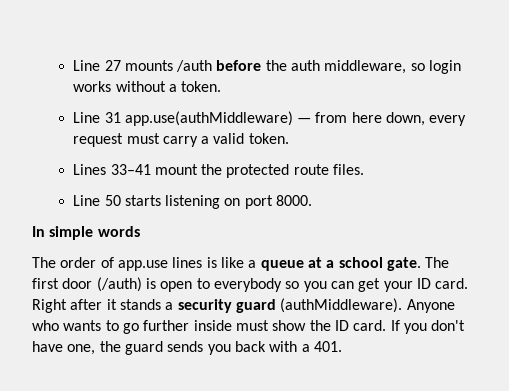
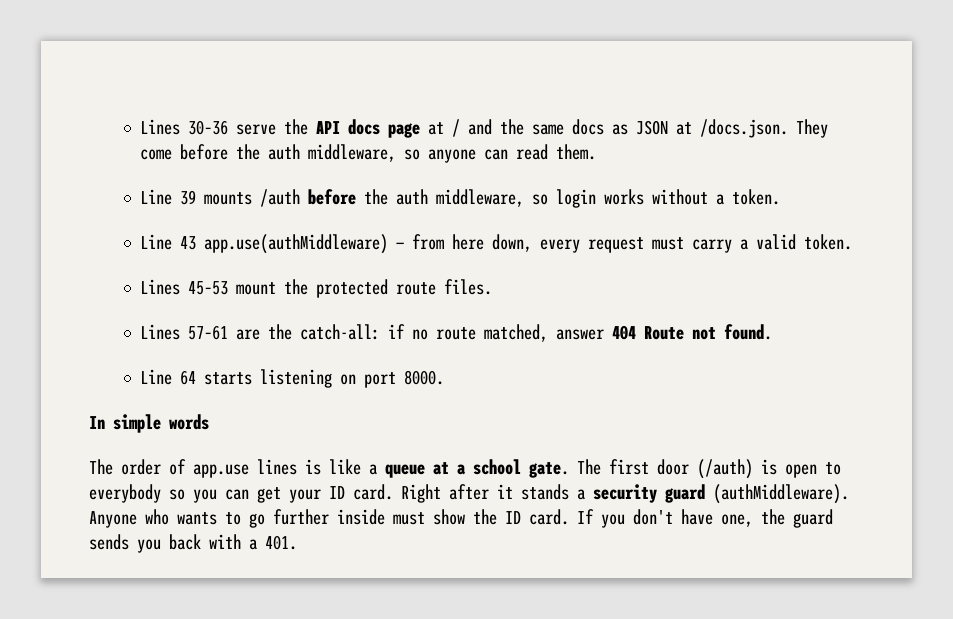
[73,60,121,71] Line 27 -> [140,119,829,138] [140,144,597,163] [140,189,197,205] Lines 30–36 serve the API docs page at / and the same docs as JSON at /docs.json. They come before the auth middleware, so anyone can read them. // Line 39
[104,112,121,123] 31 -> [180,236,197,250] 43
[110,164,151,175] 33–41 -> [188,281,229,295] 45–53
[73,195,121,206] // Line 50 -> [140,324,773,342] [140,369,197,385] // Lines 57–61 are the catch-all: if no route matched, answer 404 Route not found. // Line 64

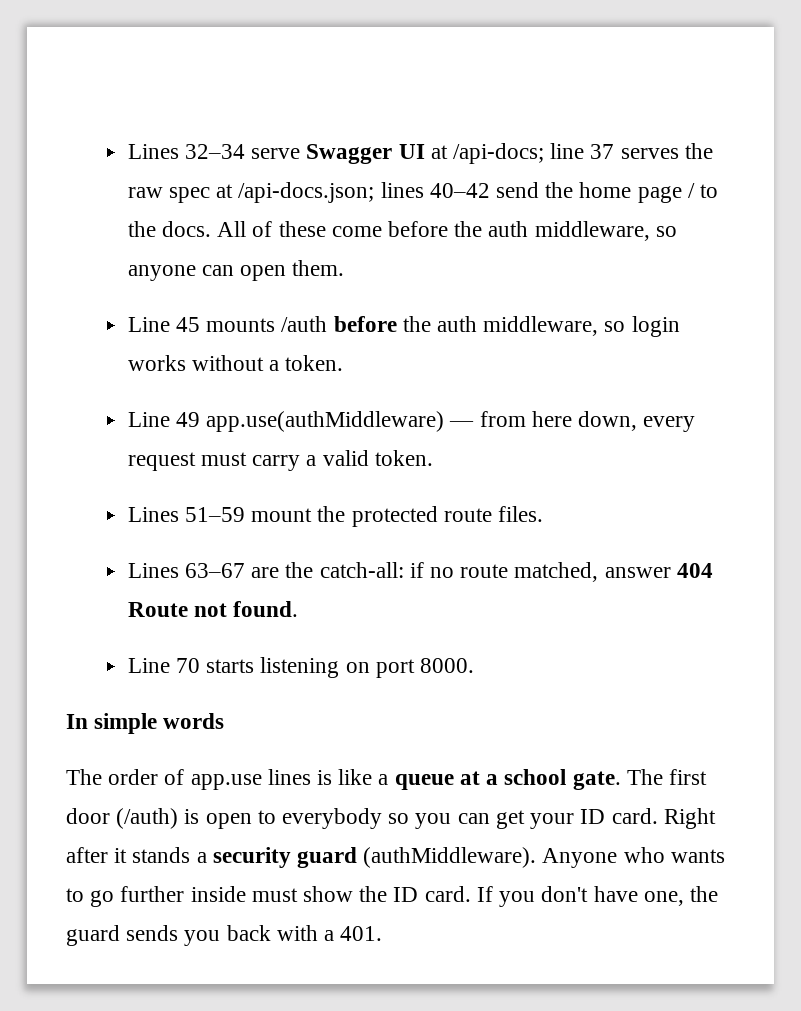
[140,119,829,138] Lines 30–36 serve the API docs page at / and the same docs as JSON at /docs.json. They -> [127,143,713,164] [127,182,719,203] [127,221,326,237] Lines 32–34 serve Swagger UI at /api-docs; line 37 serves the raw spec at /api-docs.json; lines 40–42 send the home page / to the docs. All of these
[516,144,549,160] read -> [240,265,287,281] open
[180,190,197,205] 39 -> [175,317,200,332] 45
[180,236,197,250] 43 -> [175,412,200,427] 49
[188,281,229,295] 45–53 -> [184,507,245,522] 51–59
[188,325,229,340] 57–61 -> [184,563,245,578] 63–67
[180,370,197,385] 64 -> [175,658,200,673] 70

